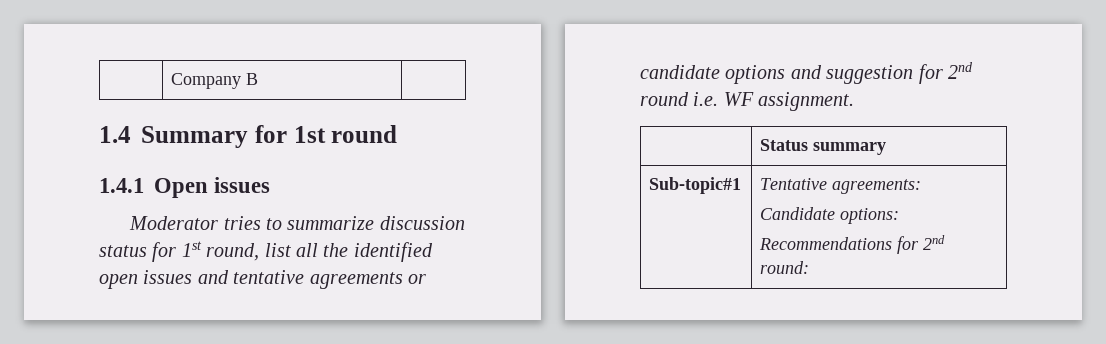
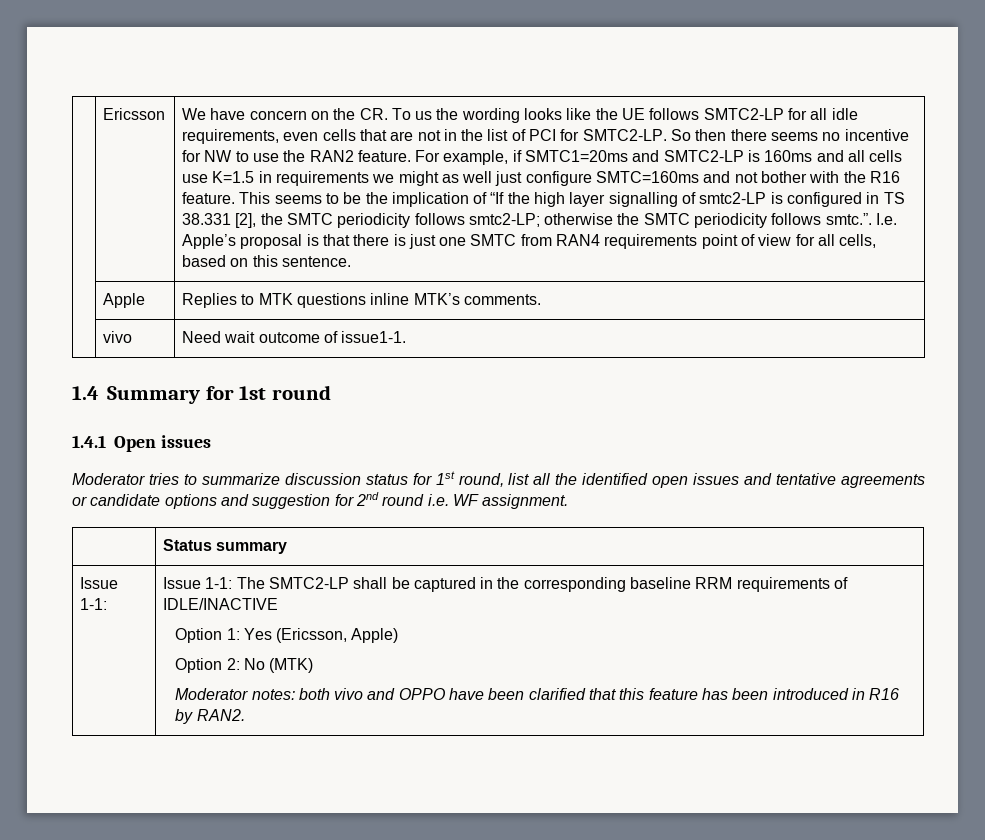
[171,73,259,89] | Company B | -> [102,108,165,120] [181,108,858,123] [181,129,909,144] [181,150,903,165] [181,171,901,186] [181,192,905,207] [181,213,898,228] [181,234,877,249] [181,255,351,267] [102,293,145,308] [181,293,541,308] [102,331,132,343] [181,331,407,343] | Ericsson | We have concern on the CR. To us the wording looks like the UE follows SMTC2-LP for all idle requirements, even cells that are not in the list of PCI for SMTC2-LP. So then there seems no incentive for NW to use the RAN2 feature. For example, if SMTC1=20ms and SMTC2-LP is 160ms and all cells use K=1.5 in requirements we might as well just configure SMTC=160ms and not bother with the R16 feature. This seems to be the implication of “If the high layer signalling of smtc2-LP is configured in TS 38.331 [2], the SMTC periodicity follows smtc2-LP; otherwise the SMTC periodicity follows smtc.”. I.e. Apple’s proposal is that there is just one SMTC from RAN4 requirements point of view for all cells, based on this sentence. // | Apple | Replies to MTK questions inline MTK’s comments. // | vivo | Need wait outcome of issue1-1.
[649,177,742,194] [760,178,922,194] [760,207,900,224] [759,235,946,254] [760,261,810,274] Sub-topic#1 | Tentative agreements: // Candidate options: // Recommendations for 2nd round: -> [79,577,118,589] [79,598,107,610] [162,577,849,592] [162,598,278,610] [175,628,399,643] [175,658,314,673] [175,688,900,700] [175,709,245,724] Issue 1-1: | Issue 1-1: The SMTC2-LP shall be captured in the corresponding baseline RRM requirements of IDLE/INACTIVE // Option 1: Yes (Ericsson, Apple) // Option 2: No (MTK) // Moderator notes: both vivo and OPPO have been clarified that this feature has been introduced in R16 by RAN2.

